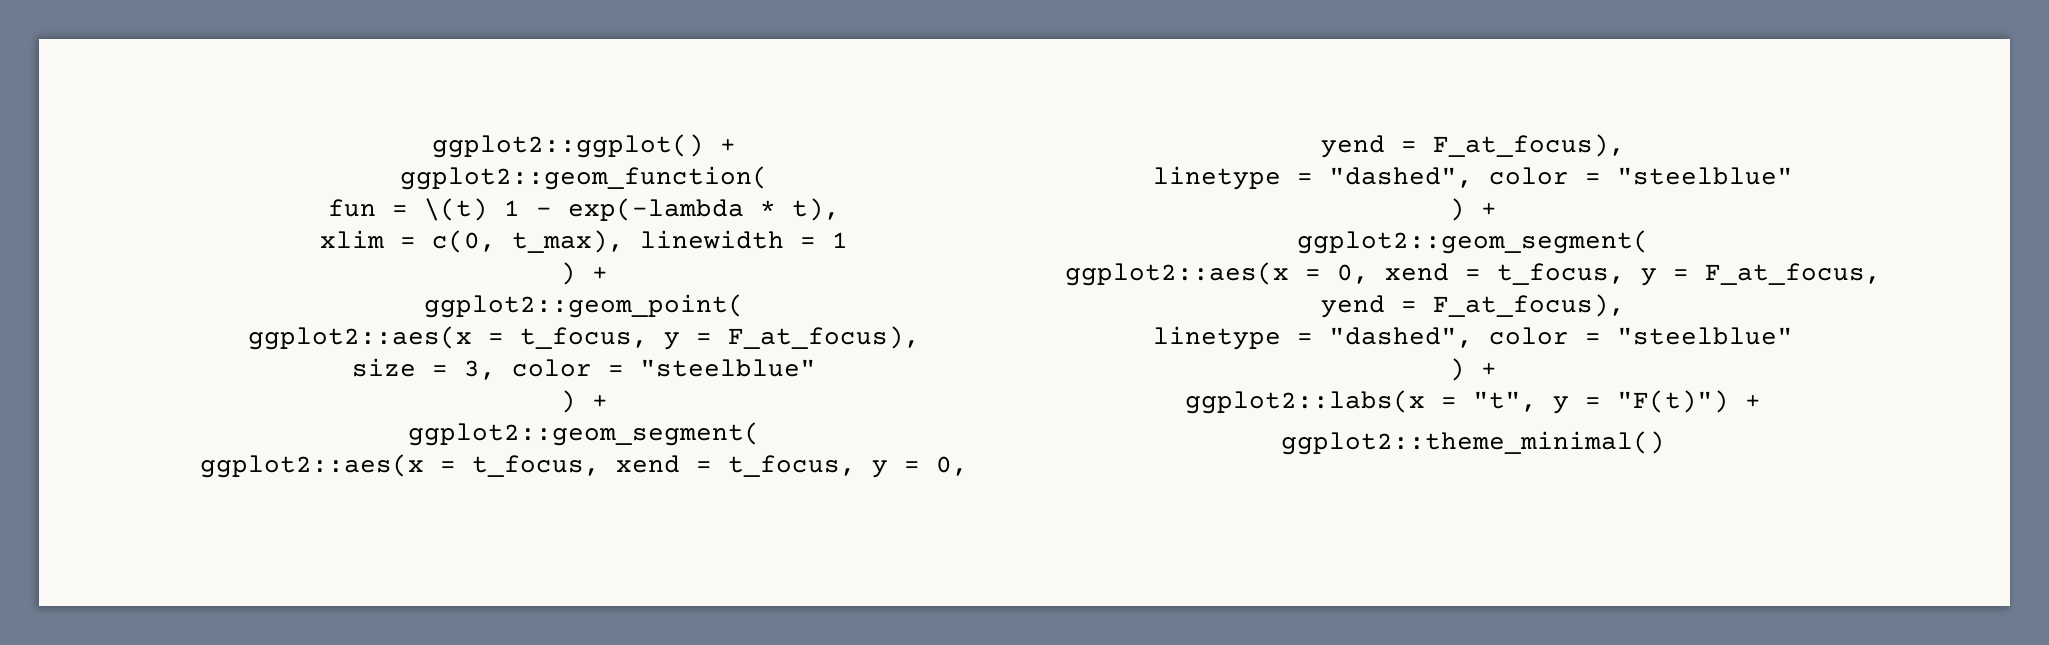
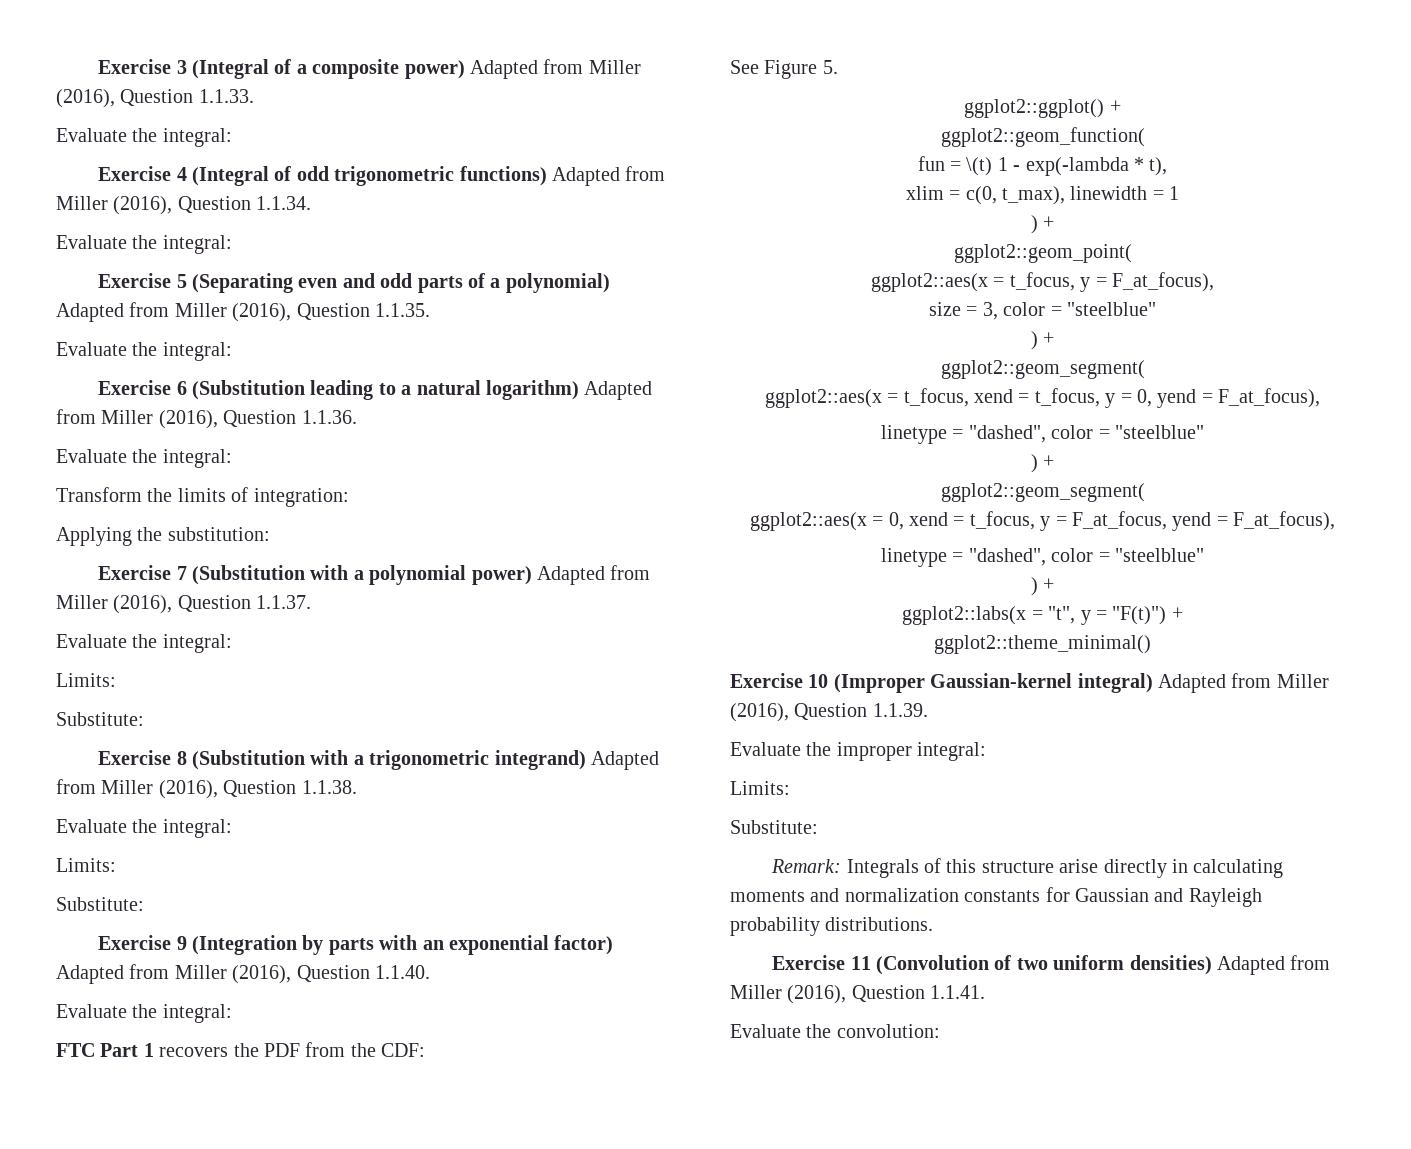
(431, 146) none -> [98,59,641,79] [56,89,254,108] [56,128,232,147] [98,166,666,186] [56,196,312,215] [56,235,232,254] [98,273,610,293] [56,302,430,322] [56,342,232,361] [98,380,653,400] [56,409,357,429] [56,449,232,468] [56,487,349,507] [56,527,270,546] [98,565,651,585] [56,595,312,614] [56,634,232,653] [56,673,116,687] [56,712,144,726] [98,750,659,770] [56,779,357,799] [56,819,232,838] [56,858,116,872] [56,897,144,911] [98,935,614,955] [56,964,430,984] [56,1004,232,1023] [56,1042,426,1057] [730,60,838,79] Exercise 3 (Integral of a composite power) Adapted from Miller (2016), Question 1.1.33. // Evaluate the integral: // Exercise 4 (Integral of odd trigonometric functions) Adapted from Miller (2016), Question 1.1.34. // Evaluate the integral: // Exercise 5 (Separating even and odd parts of a polynomial) Adapted from Miller (2016), Question 1.1.35. // Evaluate the integral: // Exercise 6 (Substitution leading to a natural logarithm) Adapted from Miller (2016), Question 1.1.36. // Evaluate the integral: // Transform the limits of integration: // Applying the substitution: // Exercise 7 (Substitution with a polynomial power) Adapted from Miller (2016), Question 1.1.37. // Evaluate the integral: // Limits: // Substitute: // Exercise 8 (Substitution with a trigonometric integrand) Adapted from Miller (2016), Question 1.1.38. // Evaluate the integral: // Limits: // Substitute: // Exercise 9 (Integration by parts with an exponential factor) Adapted from Miller (2016), Question 1.1.40. // Evaluate the integral: // FTC Part 1 recovers the PDF from the CDF: // See Figure 5. //
(1665, 443) none -> [730,673,1329,693] [730,703,928,722] [730,742,987,761] [730,781,790,795] [730,820,818,834] [771,858,1284,878] [730,887,1262,907] [730,917,934,936] [772,955,1331,975] [730,985,986,1004] [730,1024,940,1038] // Exercise 10 (Improper Gaussian-kernel integral) Adapted from Miller (2016), Question 1.1.39. // Evaluate the improper integral: // Limits: // Substitute: // Remark: Integrals of this structure arise directly in calculating moments and normalization constants for Gaussian and Rayleigh probability distributions. // Exercise 11 (Convolution of two uniform densities) Adapted from Miller (2016), Question 1.1.41. // Evaluate the convolution:

